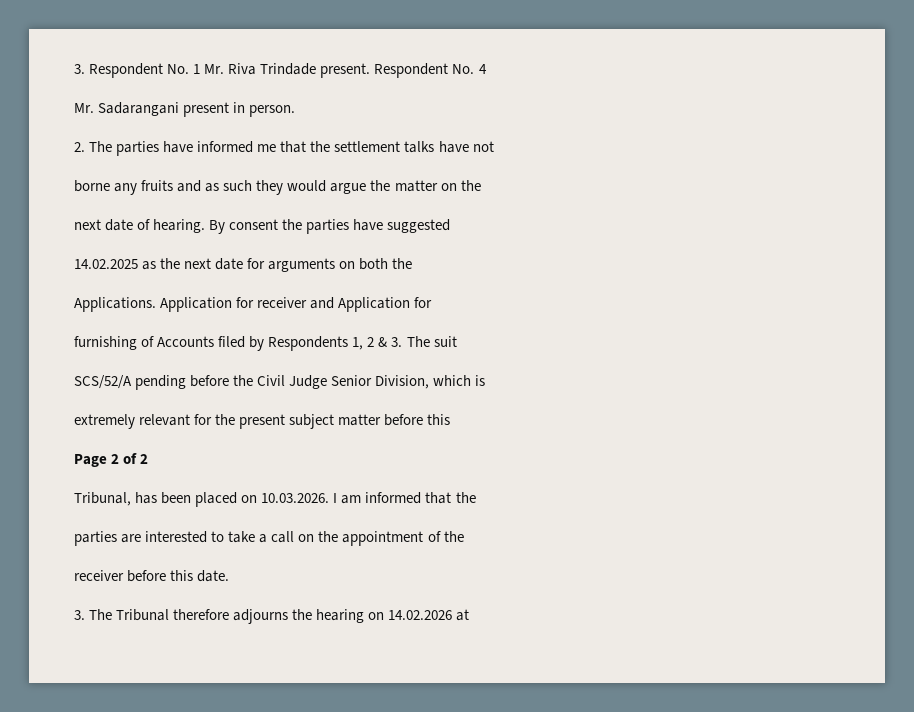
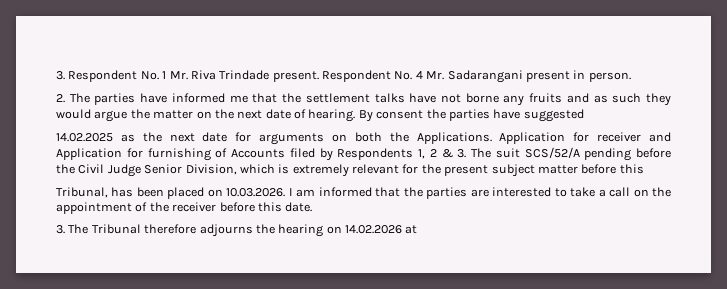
(487, 69) // -> (423, 75) none
(494, 146) // -> (461, 98) none
(481, 185) // -> (234, 114) none
(413, 263) // -> (409, 137) none
(433, 302) // -> (143, 153) none
(457, 341) // -> (520, 153) none
(486, 380) // -> (290, 169) none
[74,453,149,467] // Page 2 of 2 -> (644, 169) none
(476, 497) // -> (423, 192) none
(464, 536) // -> (169, 207) none

